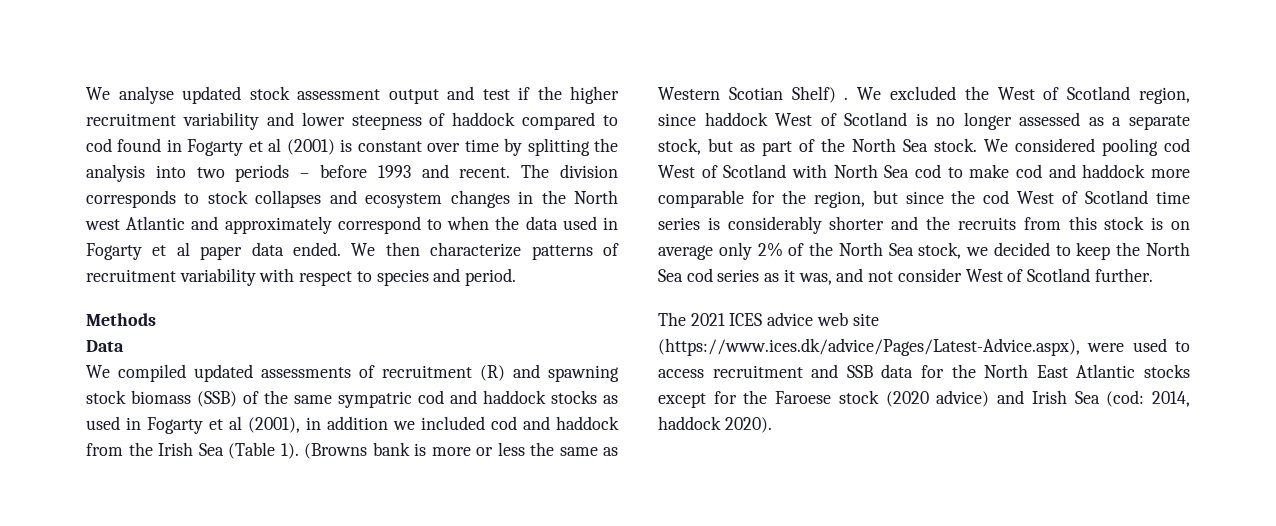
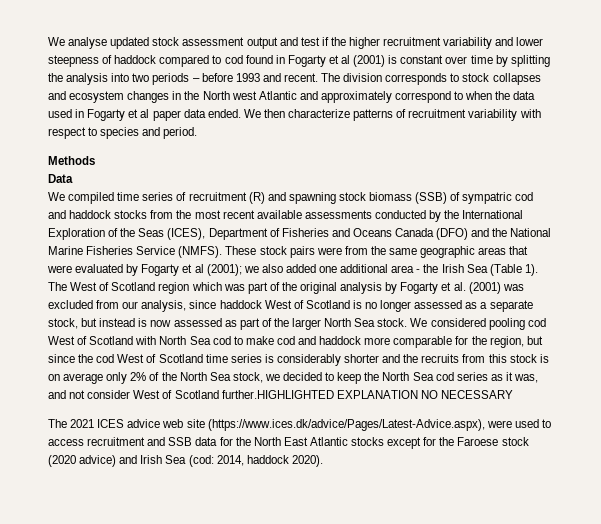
[194,364,351,382] updated assessments -> [117,192,174,201] time series
[264,390,332,404] the same -> (461, 196) none
[603,395,618,404] [86,416,619,434] [86,443,123,456] as used in Fogarty et al (2001), in addition we included cod and haddock from -> [150,210,524,222] [48,228,552,240] [48,246,529,258] [47,264,421,276] from the most recent available assessments conducted by the International Exploration of the Seas (ICES), Department of Fisheries and Oceans Canada (DFO) and the National Marine Fisheries Service (NMFS). These stock pairs were from the same geographic areas that were evaluated by Fogarty et al (2001); we also added one additional area -
[304,442,618,459] [658,86,1190,104] (Browns bank is more or less the same as Western Scotian Shelf) . We excluded the West of Scotland region, -> [48,282,524,294] [48,300,187,312] The West of Scotland region which was part of the original analysis by Fogarty et al. (2001) was excluded from our analysis,
(733, 145) none -> [99,318,222,327] instead is now assessed
(845, 145) none -> [292,318,322,330] larger
[1094,268,1153,282] further. -> [221,390,513,399] further.HIGHLIGHTED EXPLANATION NO NECESSARY

